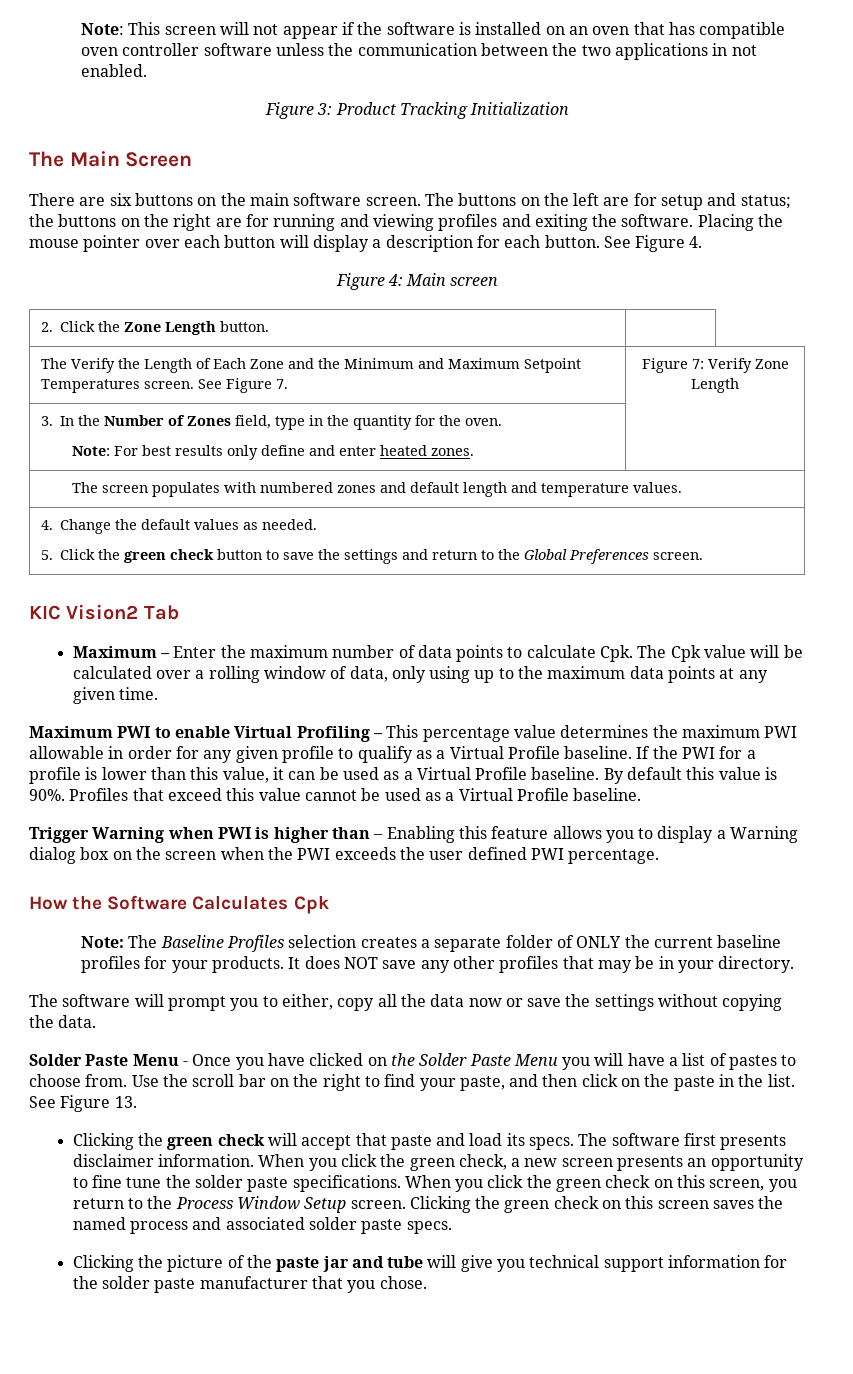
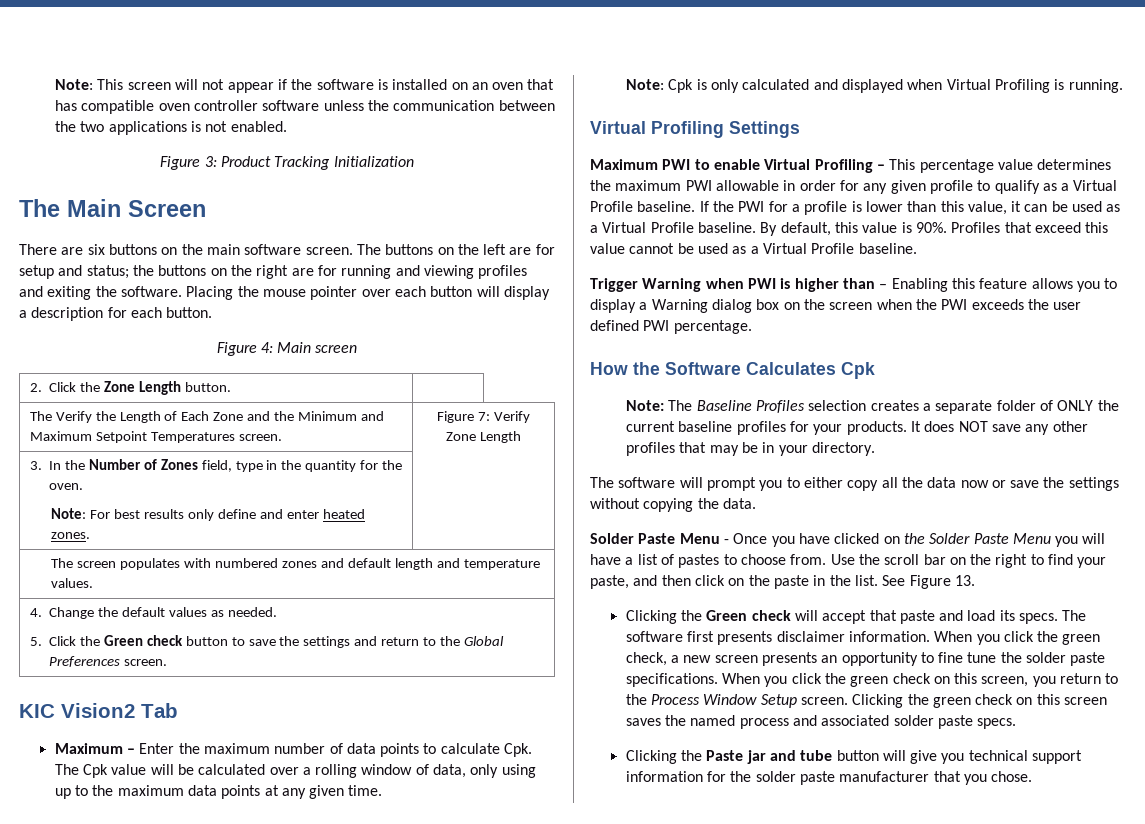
[712,43,728,56] in -> [190,121,201,132] is
[603,235,703,252] See Figure 4. -> (213, 312) none
[197,378,288,393] See Figure 7. -> (282, 437) none
[123,551,166,563] green -> [103,635,143,646] Green
(158, 693) none -> [625,79,1123,93] [590,121,800,138] // Note: Cpk is only calculated and displayed when Virtual Profiling is running. // Virtual Profiling Settings
[627,767,683,780] default -> [780,222,831,236] default,
[281,994,333,1010] either, -> [803,477,843,488] either
[167,1137,214,1150] green -> [706,610,748,621] Green
[167,1255,320,1272] picture of the paste -> [706,750,744,761] Paste
(424, 1262) none -> [836,750,879,761] button

